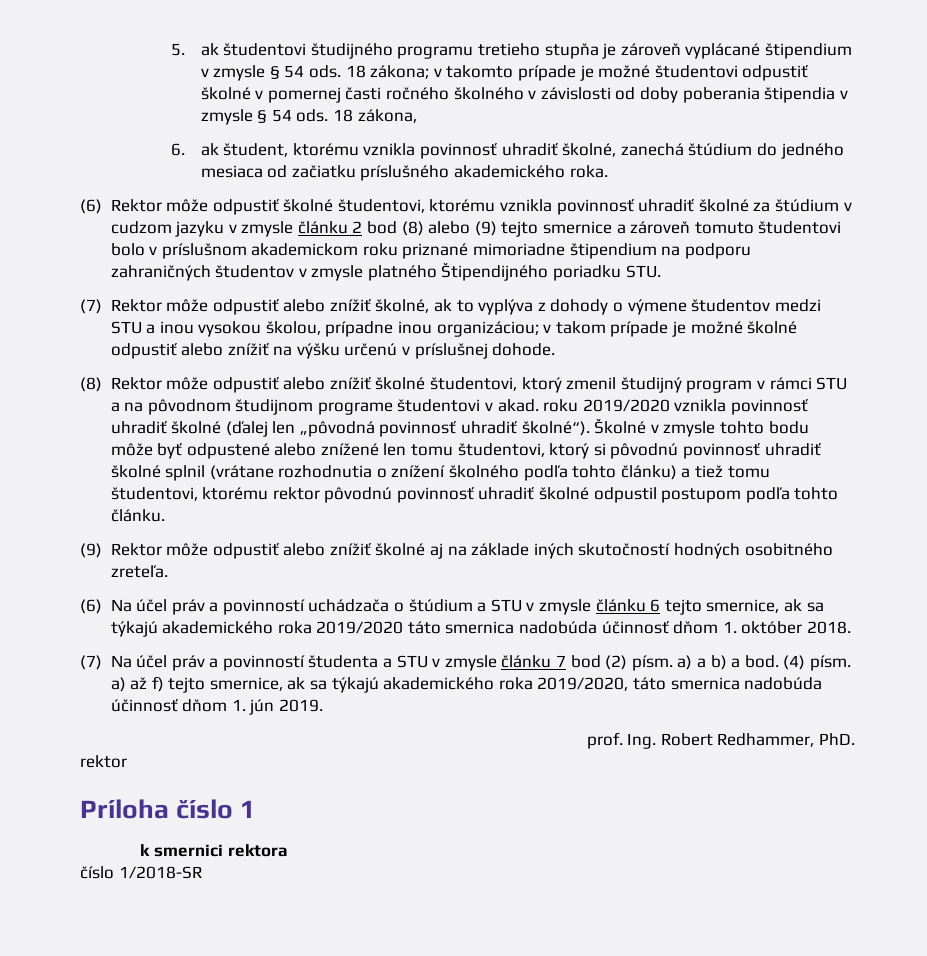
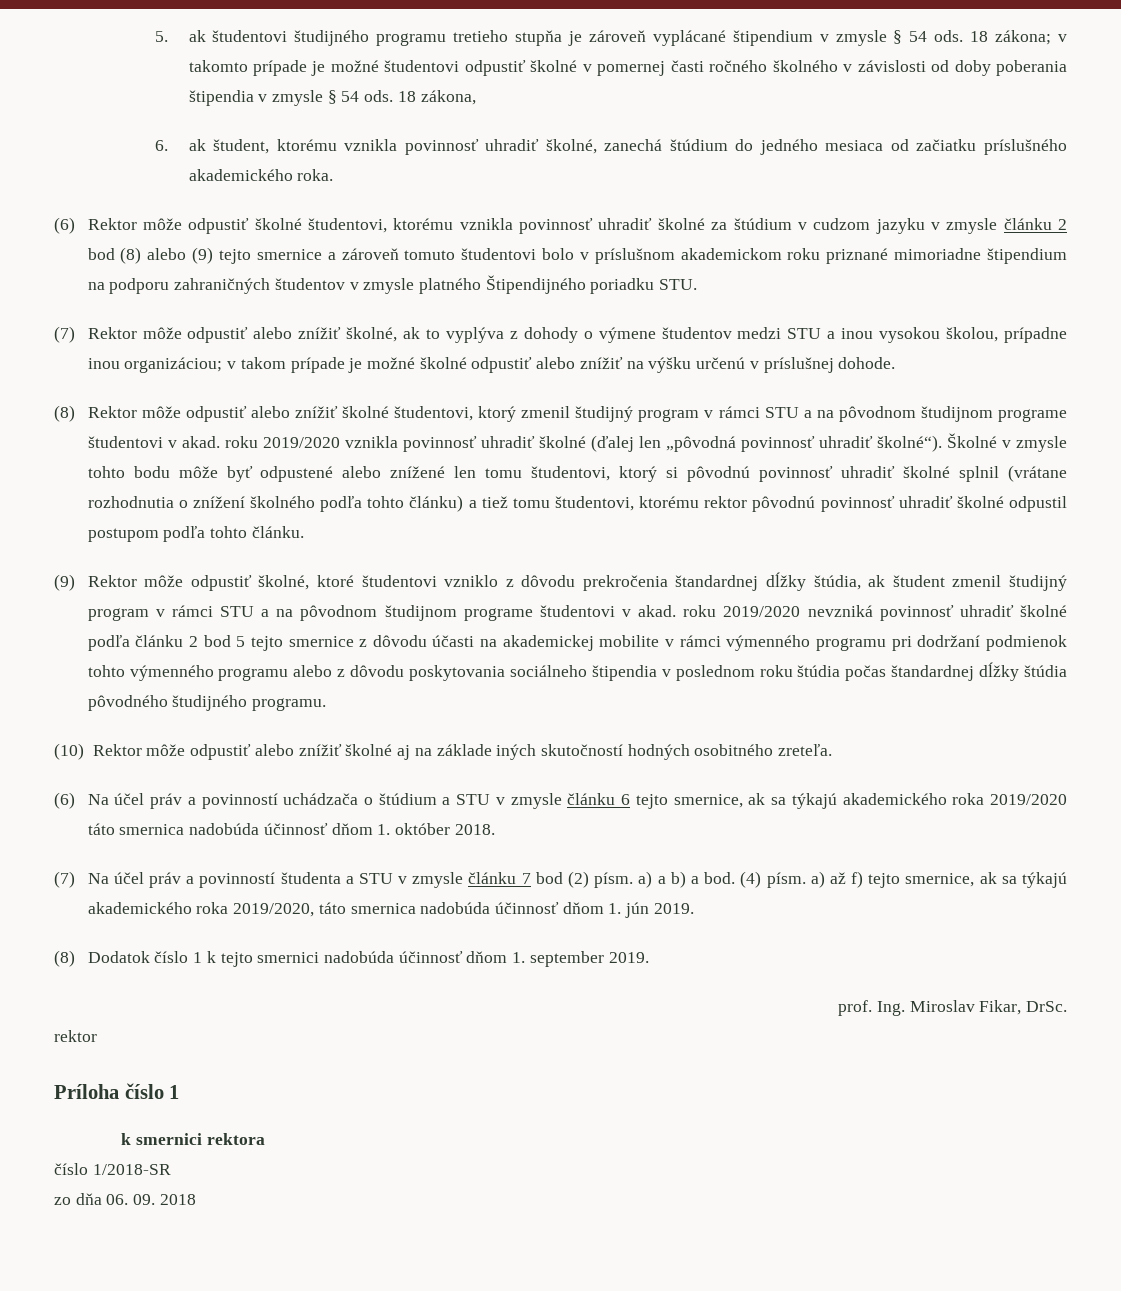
(280, 551) none -> [258,572,1067,591] [87,605,1068,621] [87,635,1067,651] [87,662,1067,681] [87,695,327,711] [54,743,252,760] školné, ktoré študentovi vzniklo z dôvodu prekročenia štandardnej dĺžky štúdia, ak študent zmenil študijný program v rámci STU a na pôvodnom študijnom programe študentovi v akad. roku 2019/2020 nevzniká povinnosť uhradiť školné podľa článku 2 bod 5 tejto smernice z dôvodu účasti na akademickej mobilite v rámci výmenného programu pri dodržaní podmienok tohto výmenného programu alebo z dôvodu poskytovania sociálneho štipendia v poslednom roku štúdia počas štandardnej dĺžky štúdia pôvodného študijného programu. // (10) Rektor môže odpustiť
(323, 705) none -> [54,950,649,967] // (8) Dodatok číslo 1 k tejto smernici nadobúda účinnosť dňom 1. september 2019.
[660,733,856,747] Robert Redhammer, PhD. -> [909,1000,1067,1015] Miroslav Fikar, DrSc.
(202, 872) none -> [54,1193,196,1205] // zo dňa 06. 09. 2018

